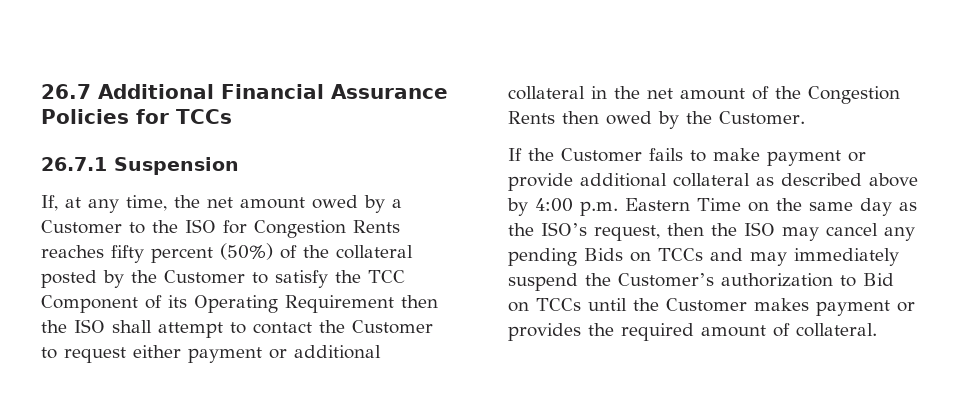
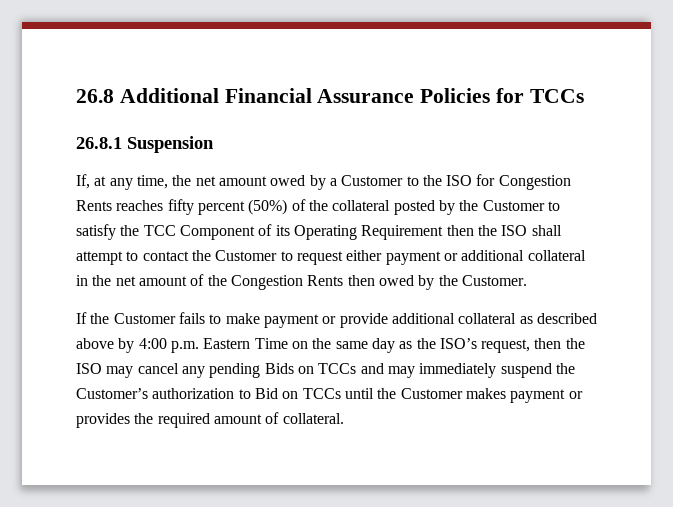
[41,84,91,99] 26.7 -> [76,89,114,103] 26.8
[41,157,107,171] 26.7.1 -> [76,137,122,149] 26.8.1

